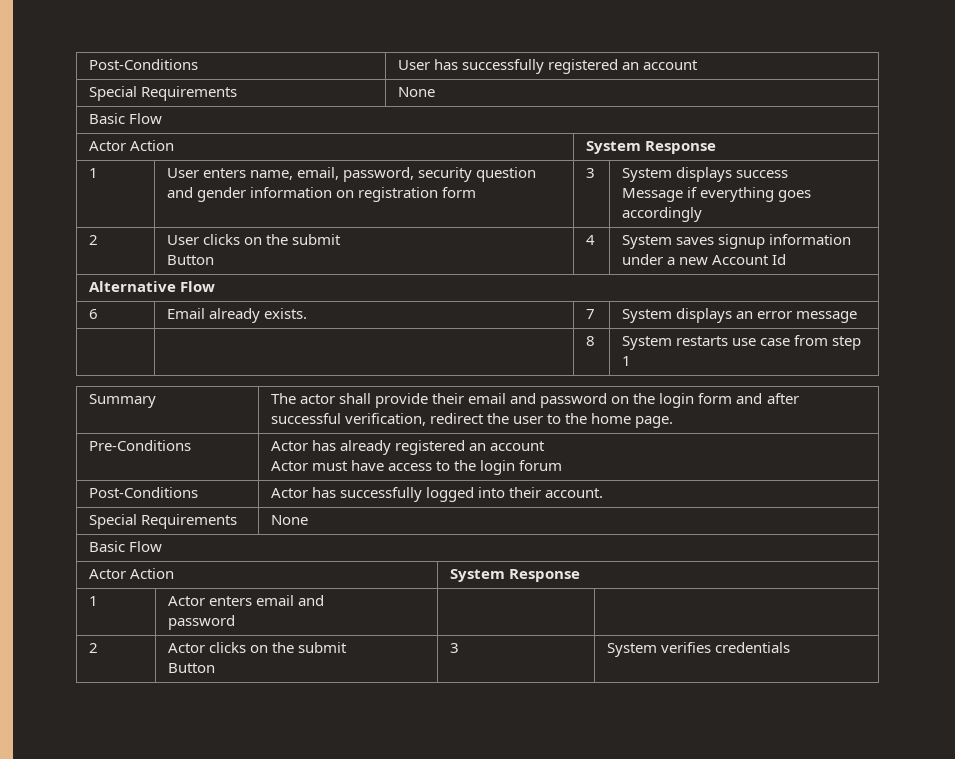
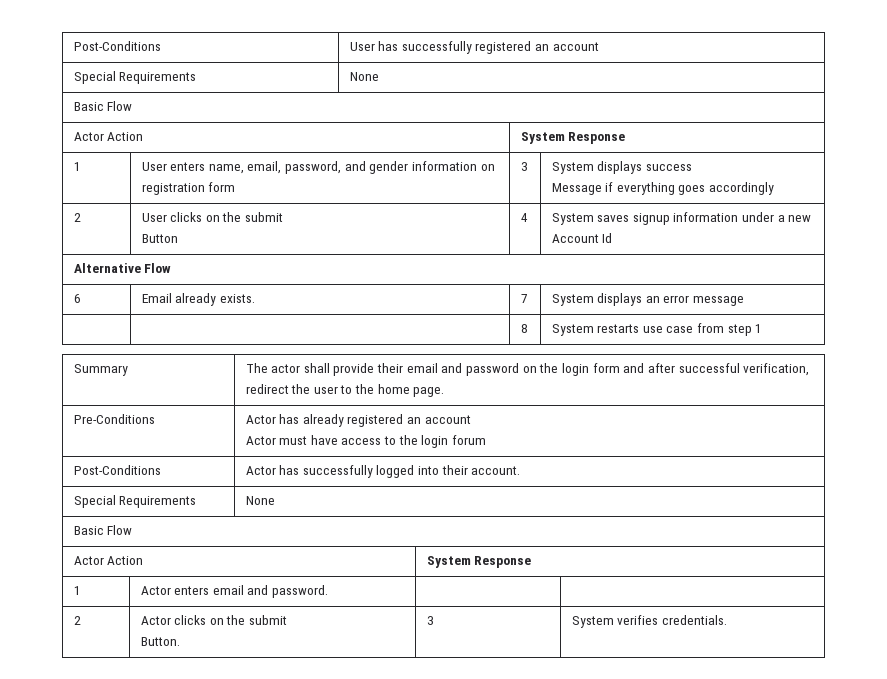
[418,167,537,182] security question -> (342, 167) none
[167,615,235,630] // password -> [272,585,329,598] password.
[167,663,215,673] Button -> [140,637,180,646] Button.
[714,642,790,653] credentials -> [661,615,727,625] credentials.

